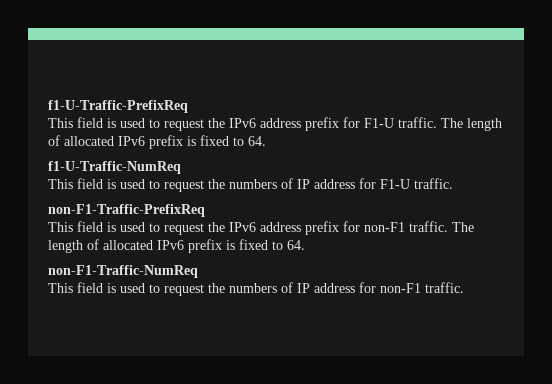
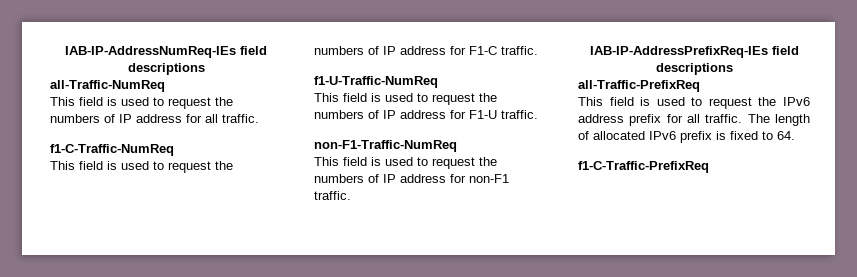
[48,100,188,113] [48,117,502,131] [48,135,266,149] f1-U-Traffic-PrefixReq // This field is used to request the IPv6 address prefix for F1-U traffic. The length of allocated IPv6 prefix is fixed to 64. -> [65,46,267,58] [127,63,205,75] [50,80,165,92] [50,97,233,109] [50,114,259,123] [50,144,174,156] [50,161,233,173] [314,46,538,55] IAB-IP-AddressNumReq-IEs field descriptions // all-Traffic-NumReq // This field is used to request the numbers of IP address for all traffic. // f1-C-Traffic-NumReq // This field is used to request the numbers of IP address for F1-C traffic.
[48,204,205,217] [48,221,474,235] [48,239,305,253] // non-F1-Traffic-PrefixReq // This field is used to request the IPv6 address prefix for non-F1 traffic. The length of allocated IPv6 prefix is fixed to 64. -> (538, 114) none
(464, 287) none -> [589,46,799,58] [655,63,733,75] [578,80,700,92] [578,97,810,109] [578,114,810,126] [578,131,795,143] [578,161,709,173] // IAB-IP-AddressPrefixReq-IEs field descriptions // all-Traffic-PrefixReq // This field is used to request the IPv6 address prefix for all traffic. The length of allocated IPv6 prefix is fixed to 64. // f1-C-Traffic-PrefixReq

